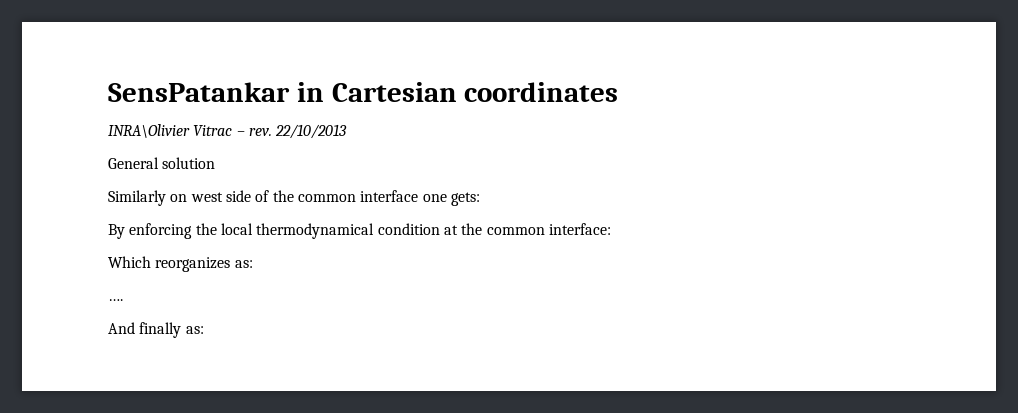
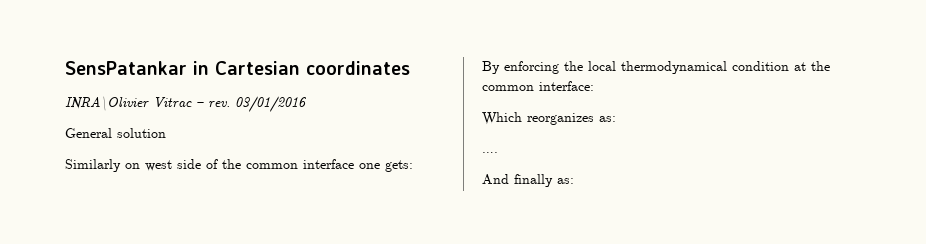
[275,124,348,139] 22/10/2013 -> [235,96,306,112] 03/01/2016

